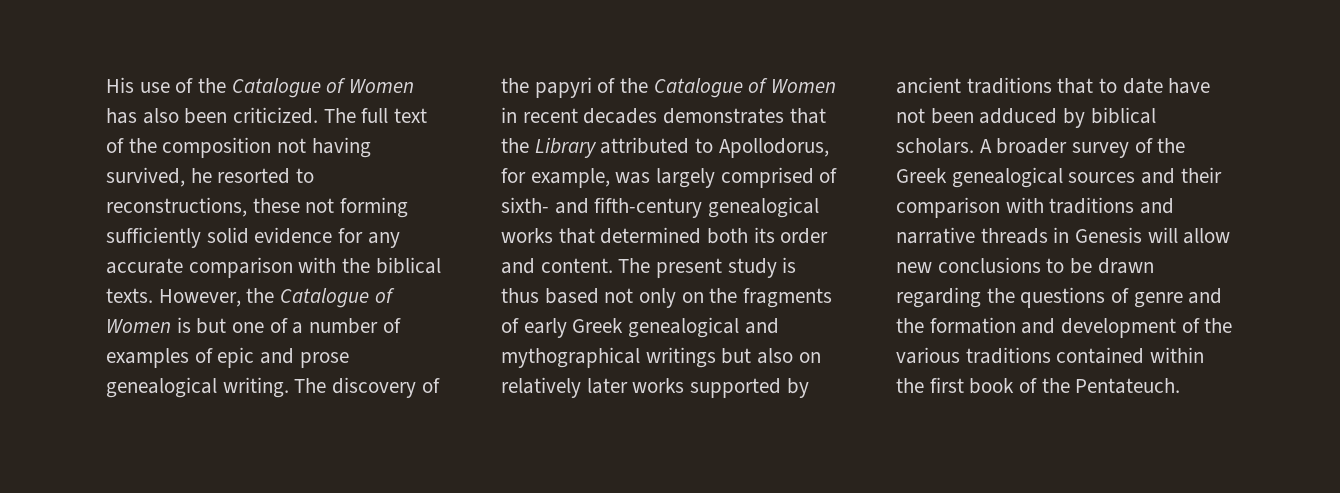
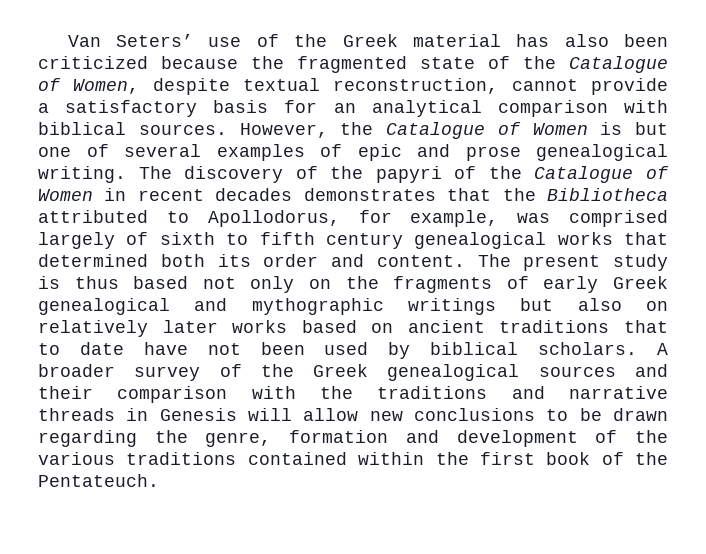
[106,77,134,93] His -> [67,34,194,47] Van Seters’
[231,78,415,98] [106,107,428,124] [106,137,371,158] [106,167,315,187] [106,197,409,218] [106,227,400,248] [106,257,441,278] [106,288,153,303] Catalogue of Women has also been criticized. The full text of the composition not having survived, he resorted to reconstructions, these not forming sufficiently solid evidence for any accurate comparison with the biblical texts. -> [342,34,668,47] [38,56,668,73] [38,78,668,95] [38,100,668,117] [38,122,227,135] Greek material has also been criticized because the fragmented state of the Catalogue of Women, despite textual reconstruction, cannot provide a satisfactory basis for an analytical comparison with biblical sources.
[292,318,401,334] a number of -> [124,144,201,157] several
[534,137,597,158] Library -> [547,188,668,201] Bibliotheca
[656,167,838,188] [501,197,703,218] largely comprised of sixth- and fifth-century -> [569,210,668,227] [38,232,403,249] comprised largely of sixth to fifth century
[501,347,640,368] mythographical -> [251,298,384,315] mythographic
[690,378,809,398] supported by -> [301,320,394,333] based on
[979,108,1058,124] adduced -> [324,342,369,355] used
(1044, 205) none -> [320,386,353,399] the
[1020,287,1223,308] [896,318,924,333] questions of genre and the -> [205,432,272,447] genre,

